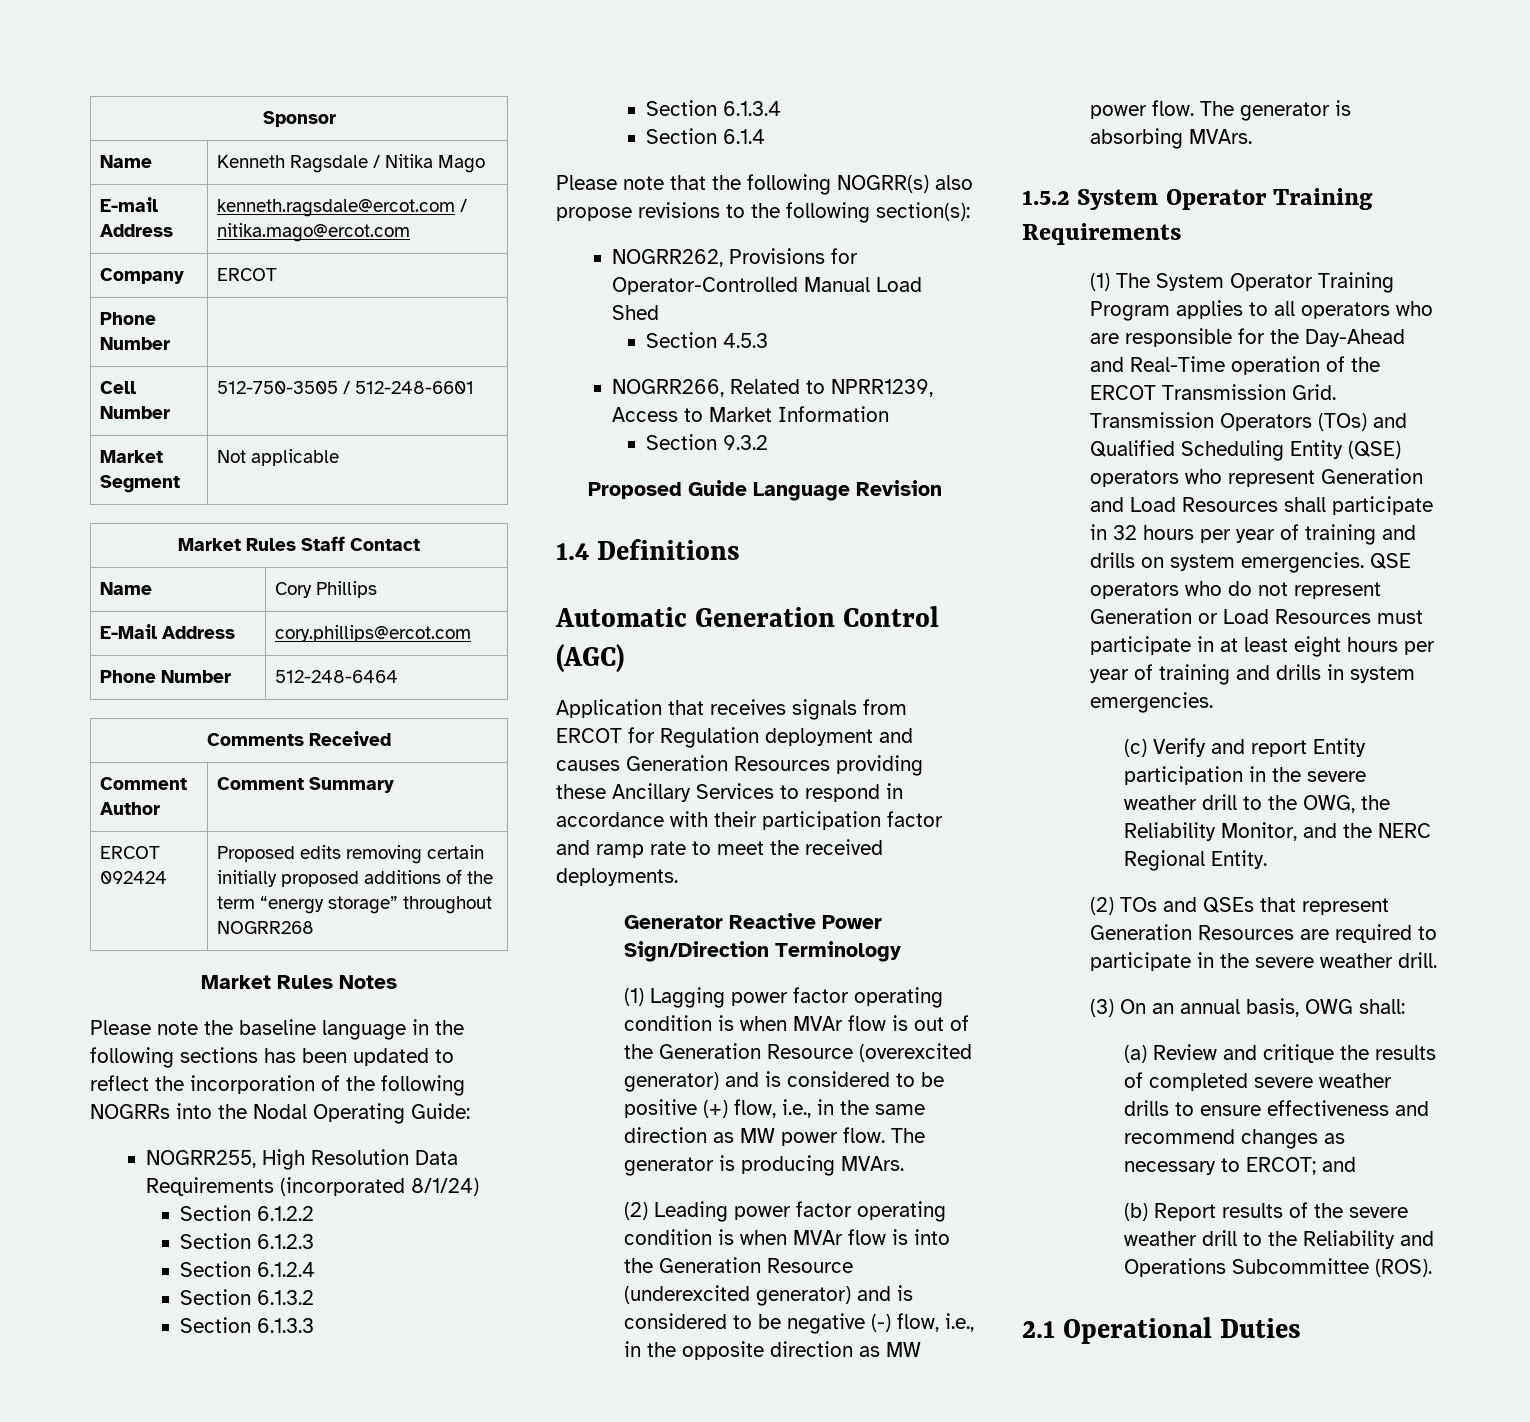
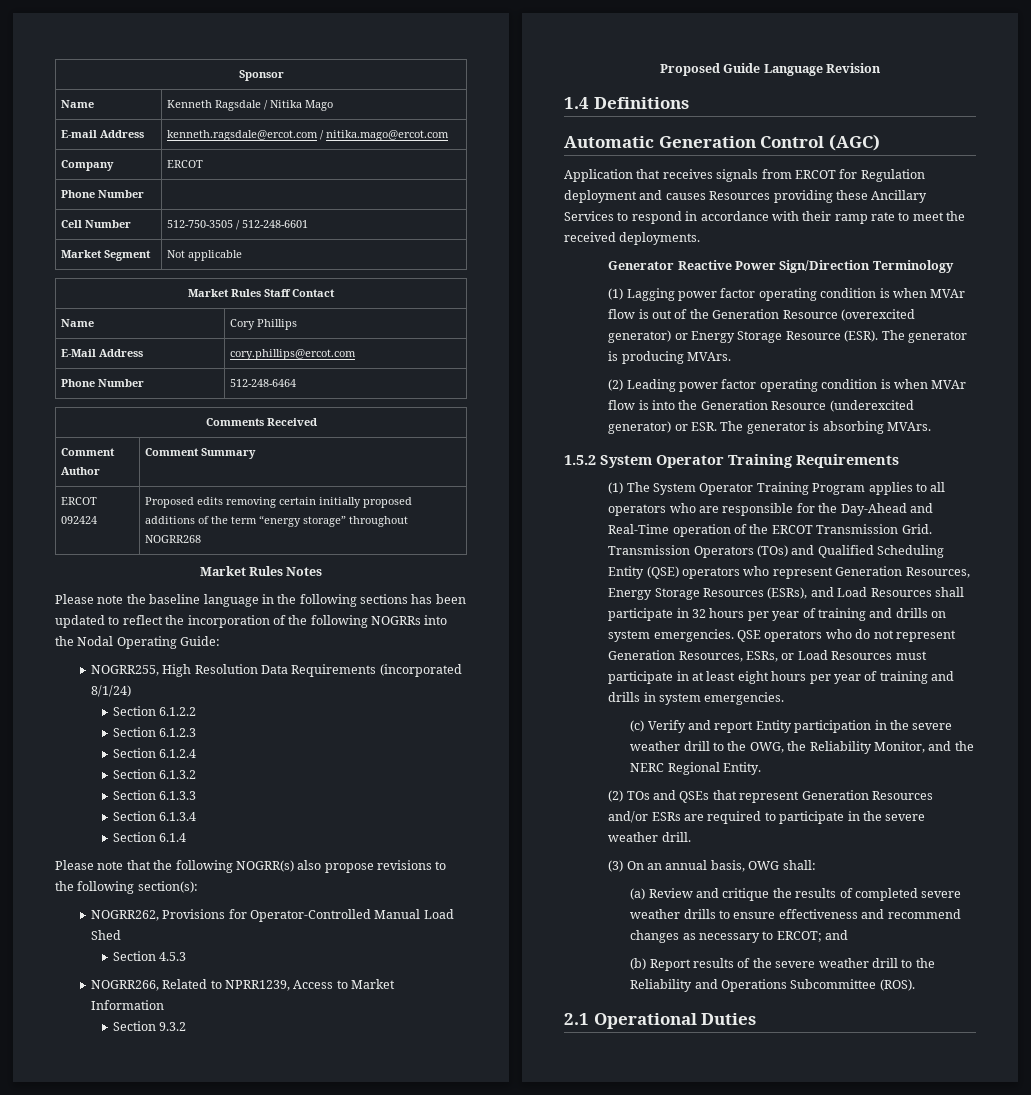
[626,755,728,771] Generation -> (706, 196) none
[762,811,943,830] [556,840,590,855] participation factor and -> (832, 216) none
[724,1071,944,1087] [623,1099,925,1118] [623,1127,885,1146] and is considered to be positive (+) flow, i.e., in the same direction as MW power flow. -> [674,330,879,343] or Energy Storage Resource (ESR).
[856,1285,913,1301] [623,1313,974,1334] [623,1341,921,1360] [1089,100,1194,119] and is considered to be negative (-) flow, i.e., in the opposite direction as MW power flow. -> [674,422,717,431] or ESR.
(1423, 476) none -> [905,567,970,578] [608,587,808,600] Resources, Energy Storage Resources (ESRs),
(1192, 616) none -> [678,651,778,662] Resources, ESRs,
(1294, 932) none -> [608,811,681,823] and/or ESRs

